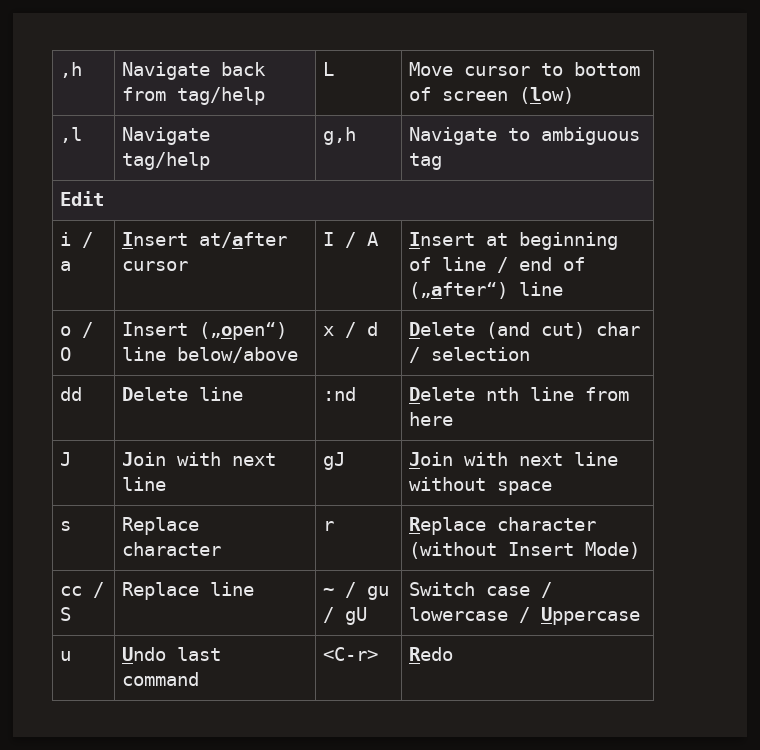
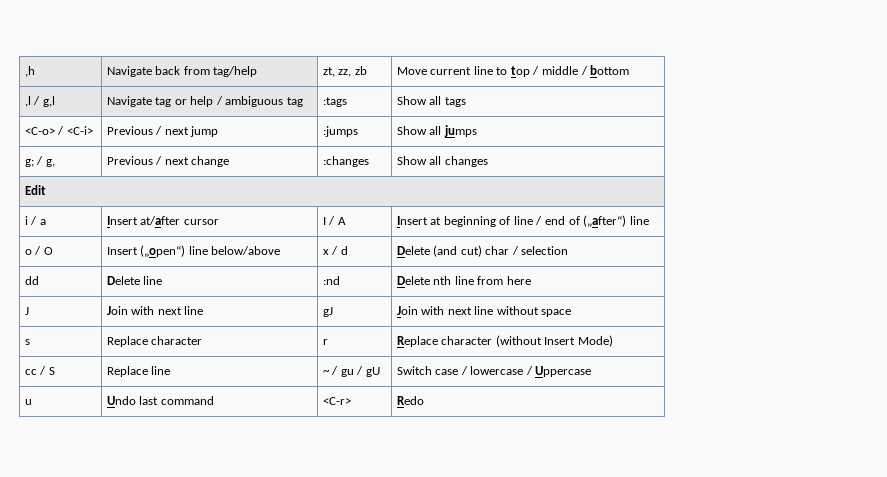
[323,62,335,76] [409,62,641,76] [409,87,575,104] L | Move cursor to bottom of screen (low) -> [322,66,367,77] [396,65,630,77] zt, zz, zb | Move current line to top / middle / bottom
[122,127,211,145] [122,152,211,170] [323,127,357,145] [409,127,641,145] [409,153,443,170] | Navigate tag/help | g,h | Navigate to ambiguous tag -> [33,96,55,107] [106,96,303,107] [322,97,347,107] [396,96,466,107] [24,126,93,135] [106,126,219,137] [322,126,358,137] [396,125,477,137] [24,156,55,167] [106,156,230,167] [322,156,369,167] [396,156,488,167] / g,l | Navigate tag or help / ambiguous tag | :tags | Show all tags // <C-o> / <C-i> | Previous / next jump | :jumps | Show all jumps // g; / g, | Previous / next change | :changes | Show all changes

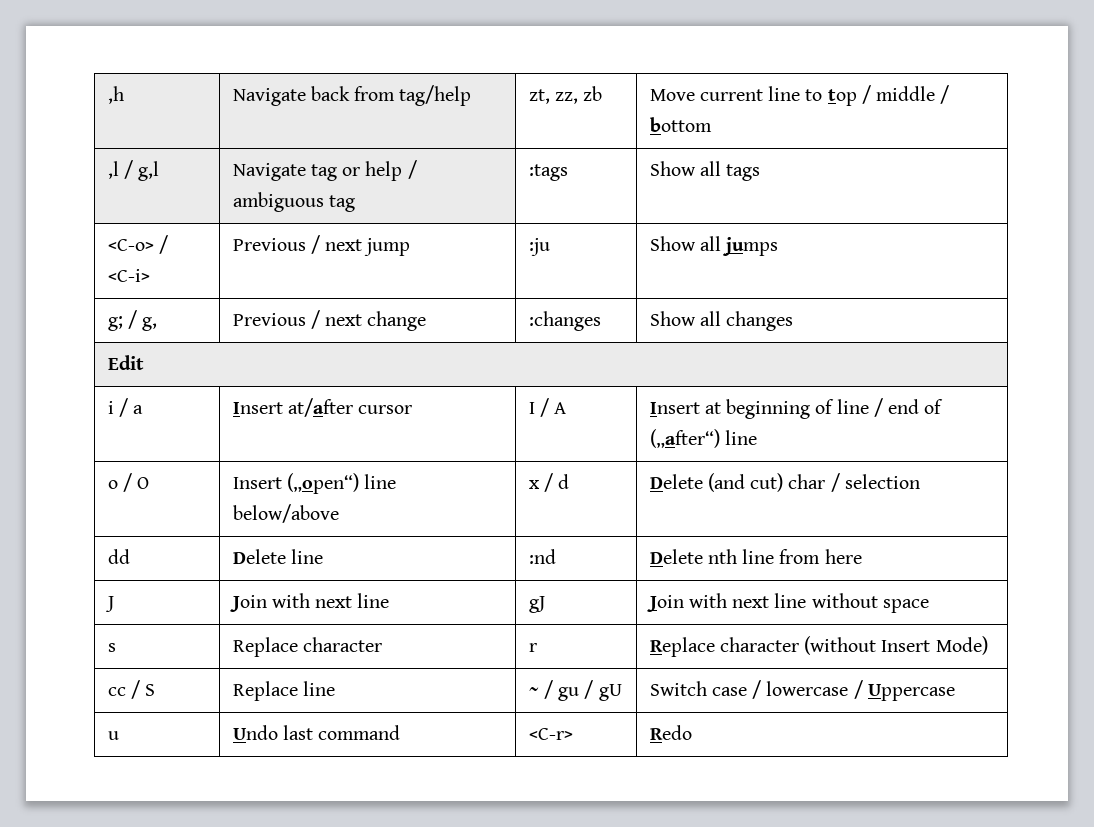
[322,126,358,137] :jumps -> [528,238,550,256] :ju

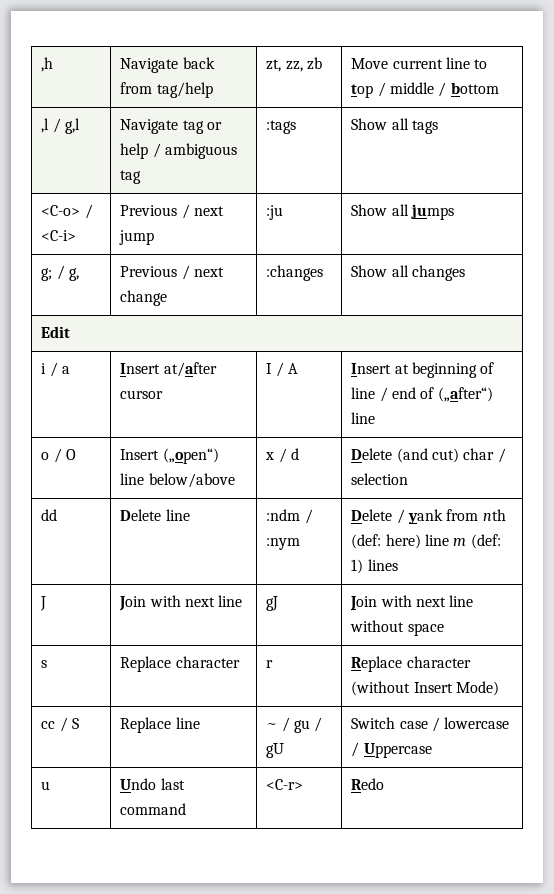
[528,549,556,564] [649,549,862,564] :nd | Delete nth line from here -> [266,509,313,524] [266,538,301,550] [351,509,506,524] [351,534,501,549] [351,559,398,574] :ndm / :nym | Delete / yank from nth (def: here) line m (def: 1) lines

